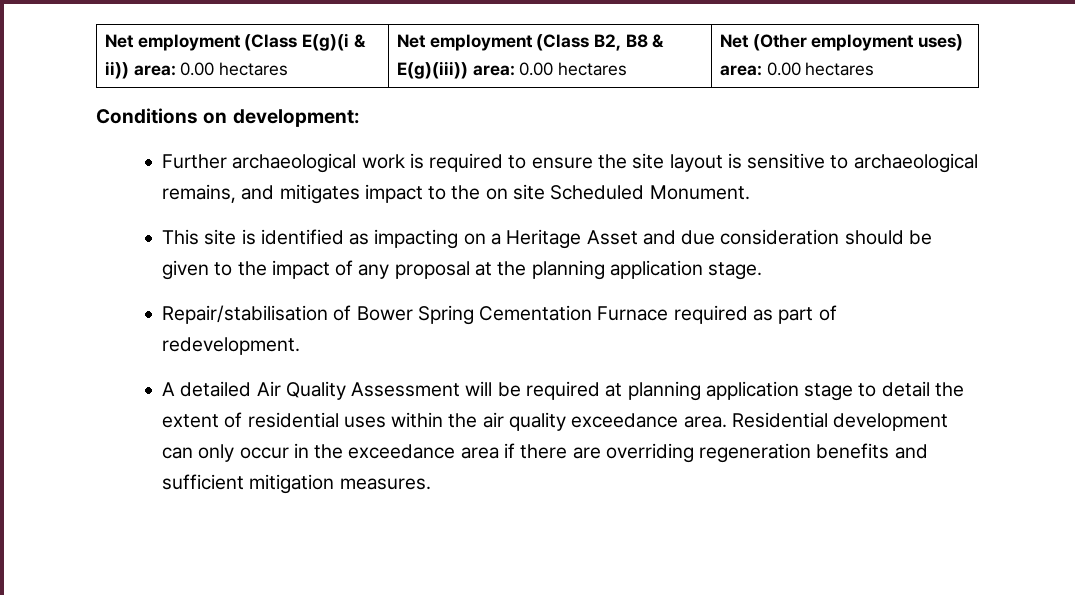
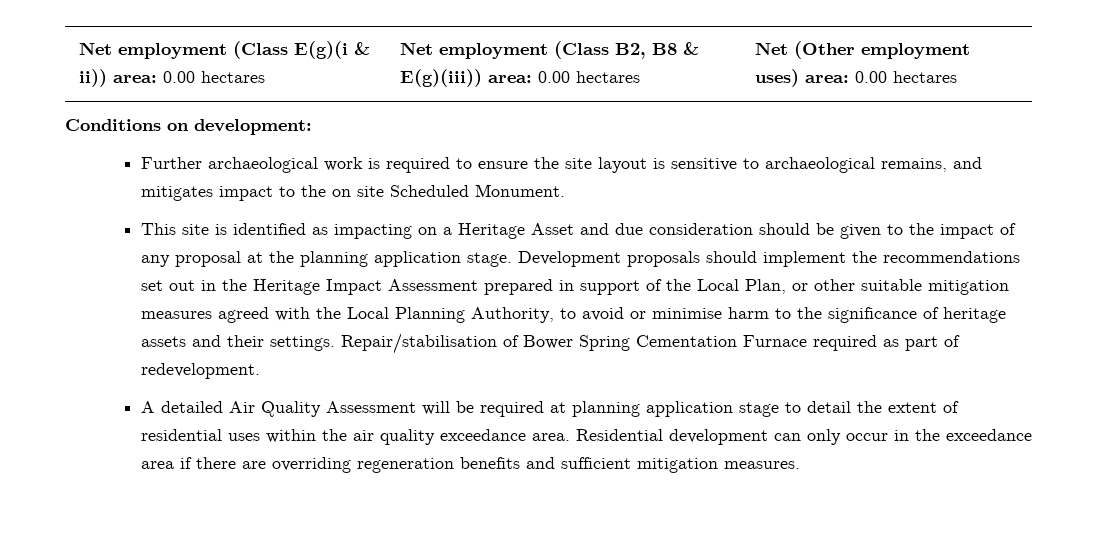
(763, 271) // -> [518,251,1021,267] [141,279,1010,295] [141,307,1007,323] [141,335,336,351] Development proposals should implement the recommendations set out in the Heritage Impact Assessment prepared in support of the Local Plan, or other suitable mitigation measures agreed with the Local Planning Authority, to avoid or minimise harm to the significance of heritage assets and their settings.

